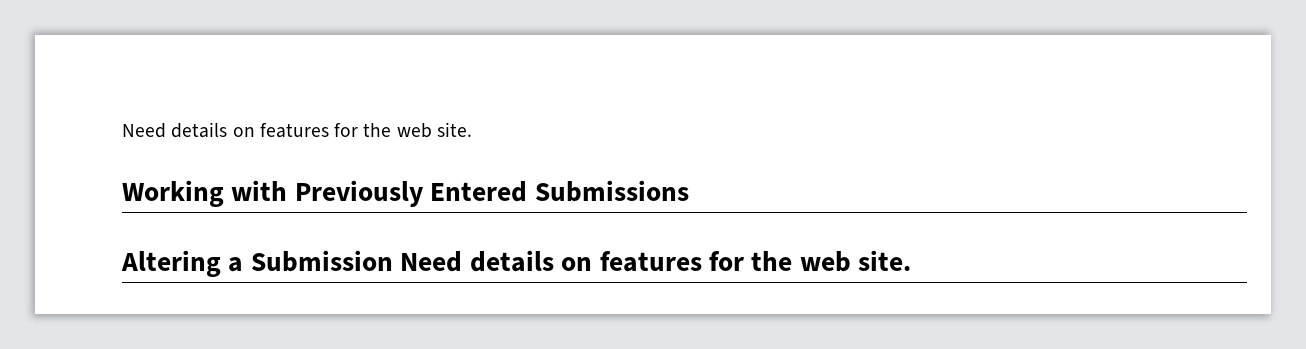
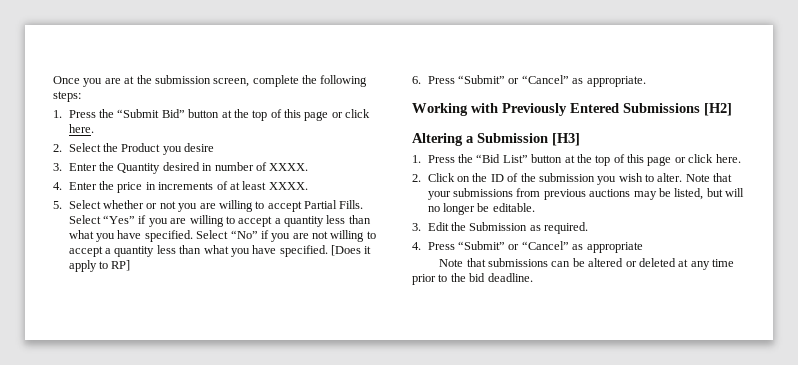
[122,122,472,138] Need details on features for the web site. -> [53,75,368,87] [53,91,81,102] [53,109,371,121] [68,124,94,133] [53,143,215,155] [53,162,309,174] [53,181,308,193] [53,200,364,212] [68,215,371,227] [68,230,376,242] [68,245,372,257] [68,260,131,272] [412,75,646,87] Once you are at the submission screen, complete the following steps: // 1. Press the “Submit Bid” button at the top of this page or click here. // 2. Select the Product you desire // 3. Enter the Quantity desired in number of XXXX. // 4. Enter the price in increments of at least XXXX. // 5. Select whether or not you are willing to accept Partial Fills. Select “Yes” if you are willing to accept a quantity less than what you have specified. Select “No” if you are not willing to accept a quantity less than what you have specified. [Does it apply to RP] // 6. Press “Submit” or “Cancel” as appropriate.
(689, 191) none -> [704,103,732,116] [H2]
[400,250,912,272] Need details on features for the web site. -> [552,133,580,146] [412,154,741,166] [412,173,733,185] [427,188,745,200] [427,203,535,215] [412,222,589,234] [412,241,643,253] [439,258,735,270] [412,273,533,285] [H3] // 1. Press the “Bid List” button at the top of this page or click here. // 2. Click on the ID of the submission you wish to alter. Note that your submissions from previous auctions may be listed, but will no longer be editable. // 3. Edit the Submission as required. // 4. Press “Submit” or “Cancel” as appropriate // Note that submissions can be altered or deleted at any time prior to the bid deadline.

